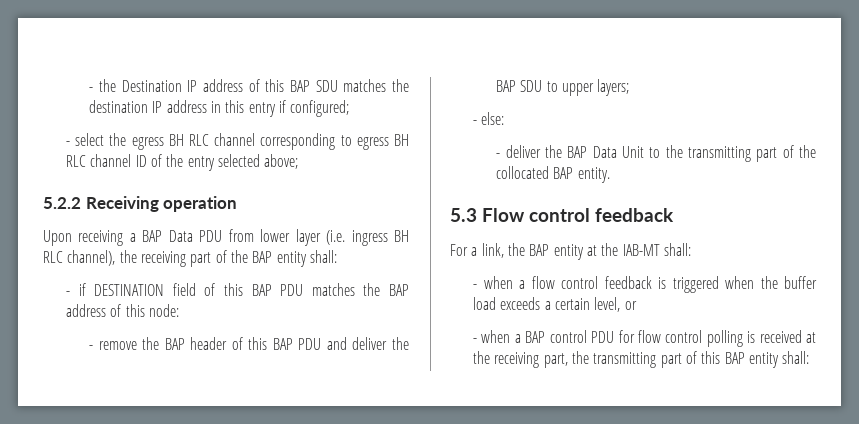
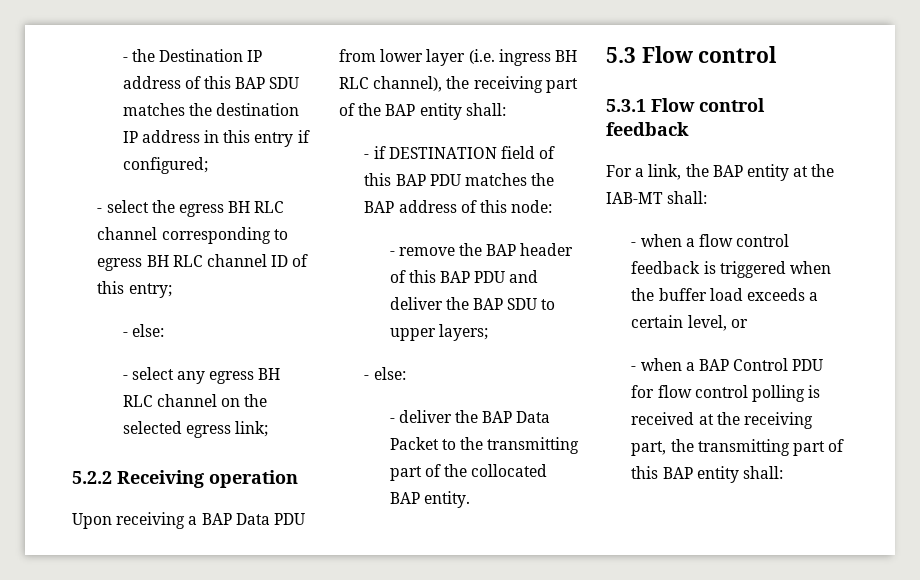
[166,154,299,171] the entry selected above; -> [97,281,172,298] [122,324,164,337] [122,367,281,384] [122,394,268,407] [122,421,269,438] this entry; // - else: // - select any egress BH RLC channel on the selected egress link;
[621,146,644,158] Unit -> [389,437,439,450] Packet
(590, 215) none -> [606,98,765,112] // 5.3.1 Flow control
[549,330,587,343] control -> [733,358,789,371] Control

